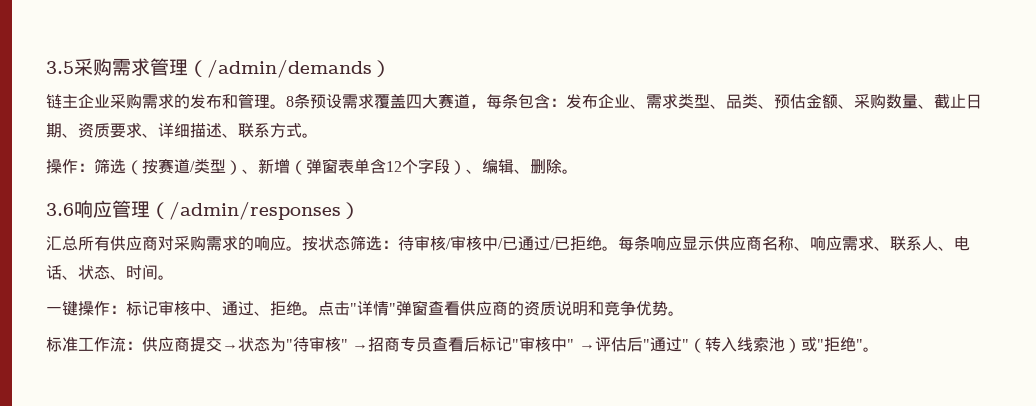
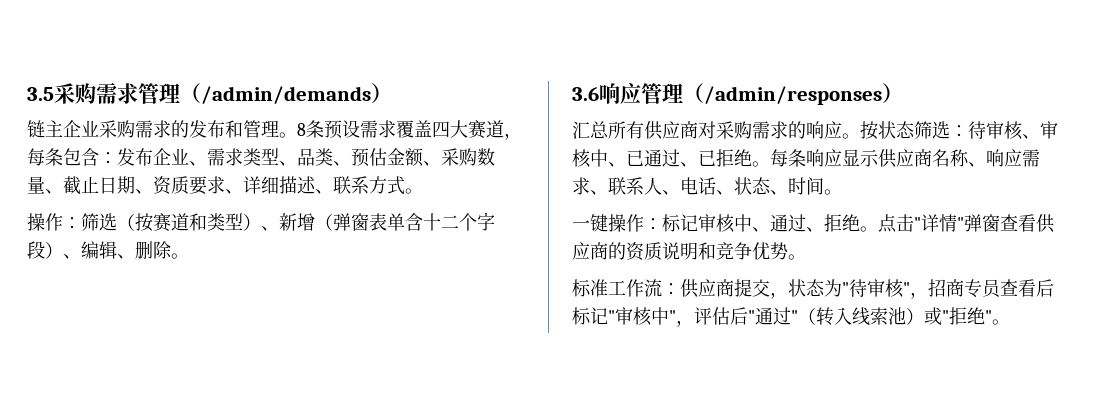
[190,161,195,172] / -> [189,213,207,231] 和
[386,161,402,172] 12 -> [423,213,459,231] 十二
[446,235,555,251] /审核中/已通过/ -> [1022,121,1058,139] [572,149,698,168] 、审核中、已通过、
[222,344,238,350] → -> [770,292,788,299] ，
[352,344,369,350] → -> [910,292,928,299] ，
[578,344,595,350] → -> [676,320,694,327] ，

